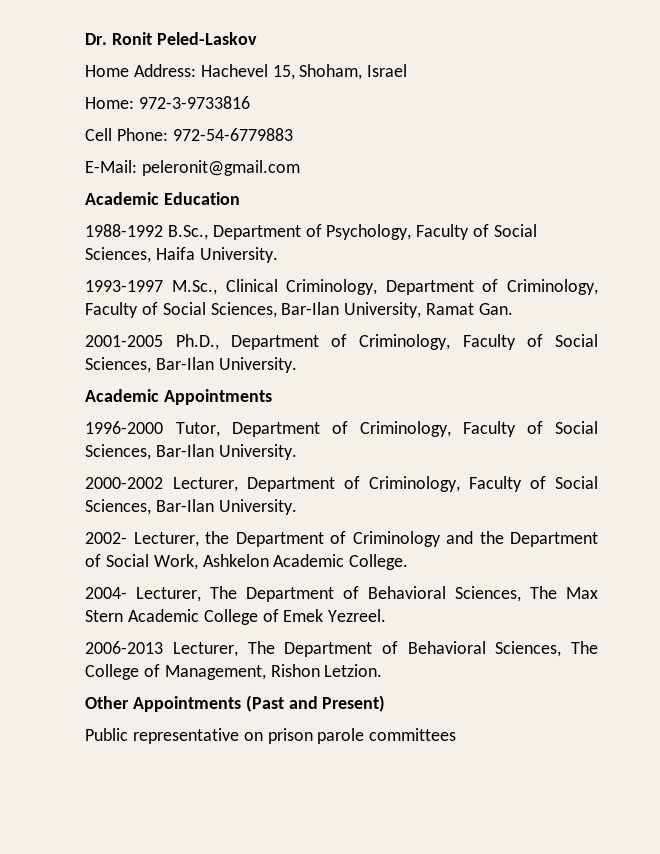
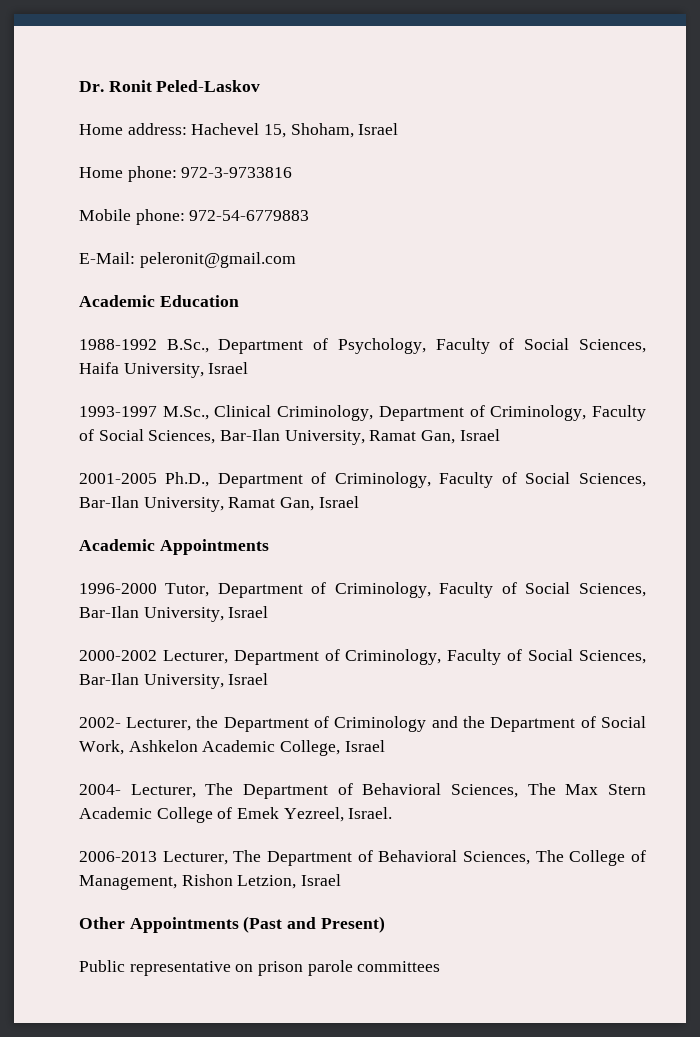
[134,64,197,77] Address: -> [127,123,187,135] address:
[85,97,135,109] Home: -> [78,166,177,182] Home phone:
[85,128,169,141] Cell Phone: -> [78,209,185,225] Mobile phone:
[199,247,278,263] University. -> [123,362,249,378] University, Israel
[478,303,513,315] Gan. -> [421,429,500,444] Gan, Israel
[218,357,297,373] University. -> [143,496,359,512] University, Ramat Gan, Israel
[218,444,297,460] University. -> [143,606,269,622] University, Israel
[218,499,297,515] University. -> [143,673,269,689] University, Israel
[349,554,409,570] College. -> [279,740,385,756] College, Israel
[328,609,387,622] Yezreel. -> [283,807,393,822] Yezreel, Israel.
[324,664,383,677] Letzion. -> [237,874,341,889] Letzion, Israel

